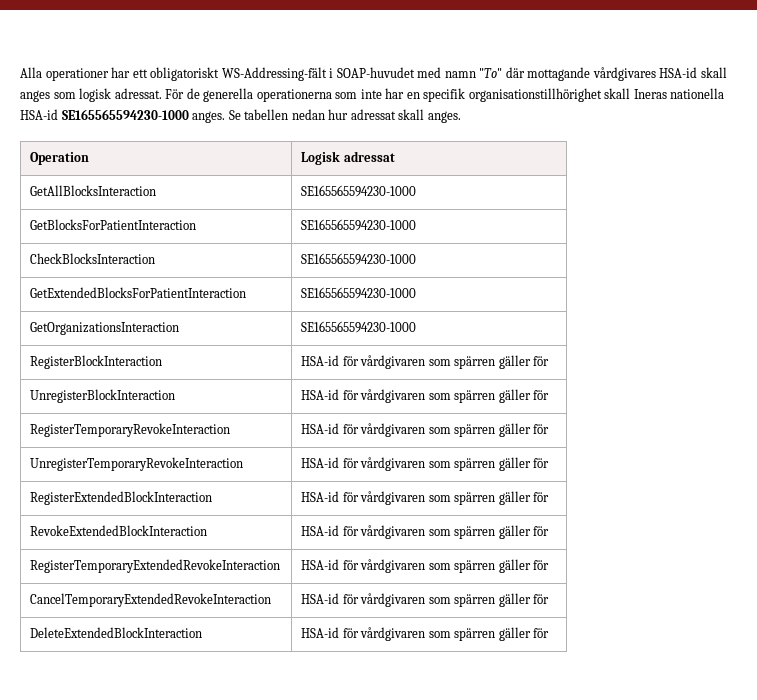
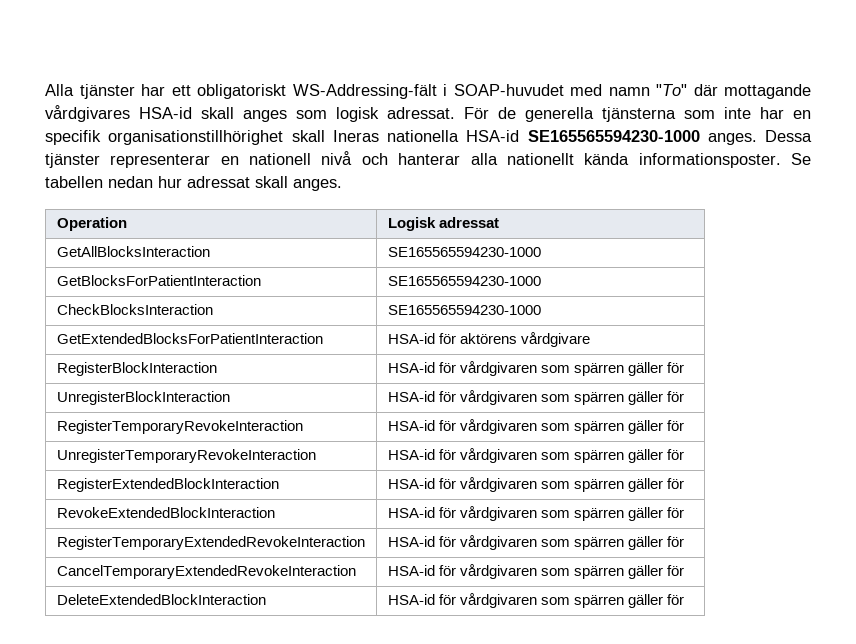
[45,68,109,81] operationer -> [79,84,135,99] tjänster
[256,89,332,102] operationerna -> [602,107,676,122] tjänsterna
(226, 117) none -> [765,130,812,142] [45,151,781,168] Dessa tjänster representerar en nationell nivå och hanterar alla nationellt kända informationsposter.
[301,287,417,299] [30,322,180,335] [301,321,417,333] SE165565594230-1000 // GetOrganizationsInteraction | SE165565594230-1000 -> [387,332,590,347] HSA-id för aktörens vårdgivare

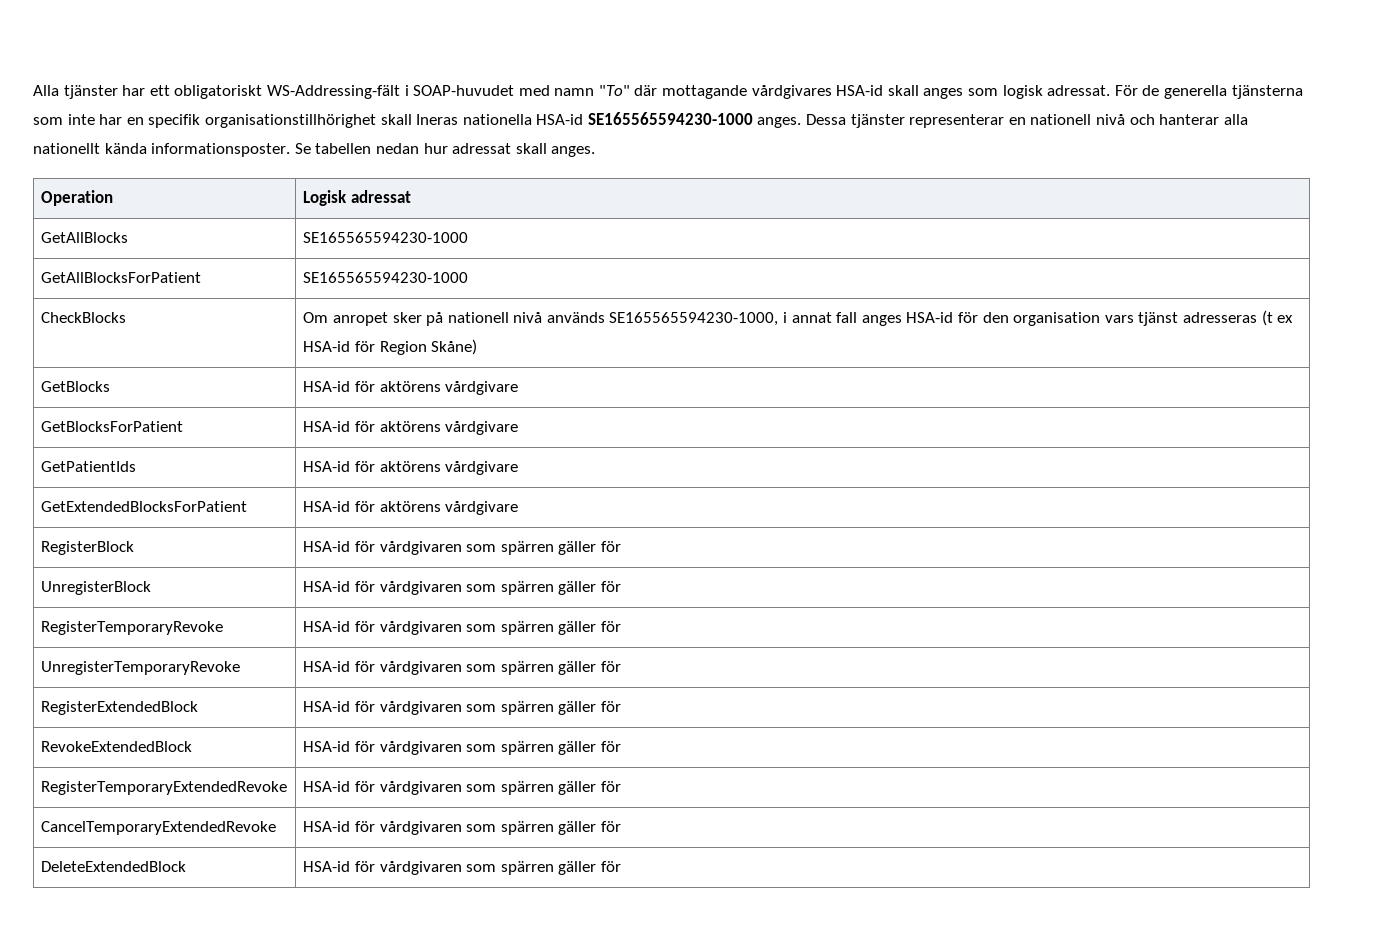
[56,246,210,257] [387,247,541,257] [56,275,261,286] [387,276,541,286] [56,304,213,315] [387,305,541,315] [56,333,323,344] [387,332,590,347] [56,362,217,376] [387,361,684,376] [56,391,230,405] [387,390,684,405] [56,420,303,434] [387,419,684,434] [56,449,316,463] [387,448,684,463] [56,478,279,492] [387,477,684,492] [56,507,275,518] [387,506,684,521] [56,536,365,550] [387,535,684,550] [56,565,356,579] [387,564,684,579] [56,594,266,605] GetAllBlocksInteraction | SE165565594230-1000 // GetBlocksForPatientInteraction | SE165565594230-1000 // CheckBlocksInteraction | SE165565594230-1000 // GetExtendedBlocksForPatientInteraction | HSA-id för aktörens vårdgivare // RegisterBlockInteraction | HSA-id för vårdgivaren som spärren gäller för // UnregisterBlockInteraction | HSA-id för vårdgivaren som spärren gäller för // RegisterTemporaryRevokeInteraction | HSA-id för vårdgivaren som spärren gäller för // UnregisterTemporaryRevokeInteraction | HSA-id för vårdgivaren som spärren gäller för // RegisterExtendedBlockInteraction | HSA-id för vårdgivaren som spärren gäller för // RevokeExtendedBlockInteraction | HSA-id för vårdgivaren som spärren gäller för // RegisterTemporaryExtendedRevokeInteraction | HSA-id för vårdgivaren som spärren gäller för // CancelTemporaryExtendedRevokeInteraction | HSA-id för vårdgivaren som spärren gäller för // DeleteExtendedBlockInteraction -> [41,232,129,243] [303,232,469,243] [41,272,202,283] [303,272,469,283] [41,312,127,323] [303,310,1294,326] [303,339,478,355] [41,381,111,392] [303,381,519,395] [41,421,184,432] [303,421,519,435] [41,461,137,472] [303,461,519,475] [41,501,248,512] [303,501,519,515] [41,541,135,555] [303,541,621,555] [41,581,152,595] [303,581,621,595] [41,621,224,635] [303,621,621,635] [41,661,241,675] [303,661,621,675] [41,701,199,715] [303,701,621,715] [41,741,193,752] [303,741,621,755] [41,781,288,795] [303,781,621,795] [41,821,277,835] [303,821,621,835] [41,861,187,872] GetAllBlocks | SE165565594230-1000 // GetAllBlocksForPatient | SE165565594230-1000 // CheckBlocks | Om anropet sker på nationell nivå används SE165565594230-1000, i annat fall anges HSA-id för den organisation vars tjänst adresseras (t ex HSA-id för Region Skåne) // GetBlocks | HSA-id för aktörens vårdgivare // GetBlocksForPatient | HSA-id för aktörens vårdgivare // GetPatientIds | HSA-id för aktörens vårdgivare // GetExtendedBlocksForPatient | HSA-id för aktörens vårdgivare // RegisterBlock | HSA-id för vårdgivaren som spärren gäller för // UnregisterBlock | HSA-id för vårdgivaren som spärren gäller för // RegisterTemporaryRevoke | HSA-id för vårdgivaren som spärren gäller för // UnregisterTemporaryRevoke | HSA-id för vårdgivaren som spärren gäller för // RegisterExtendedBlock | HSA-id för vårdgivaren som spärren gäller för // RevokeExtendedBlock | HSA-id för vårdgivaren som spärren gäller för // RegisterTemporaryExtendedRevoke | HSA-id för vårdgivaren som spärren gäller för // CancelTemporaryExtendedRevoke | HSA-id för vårdgivaren som spärren gäller för // DeleteExtendedBlock

